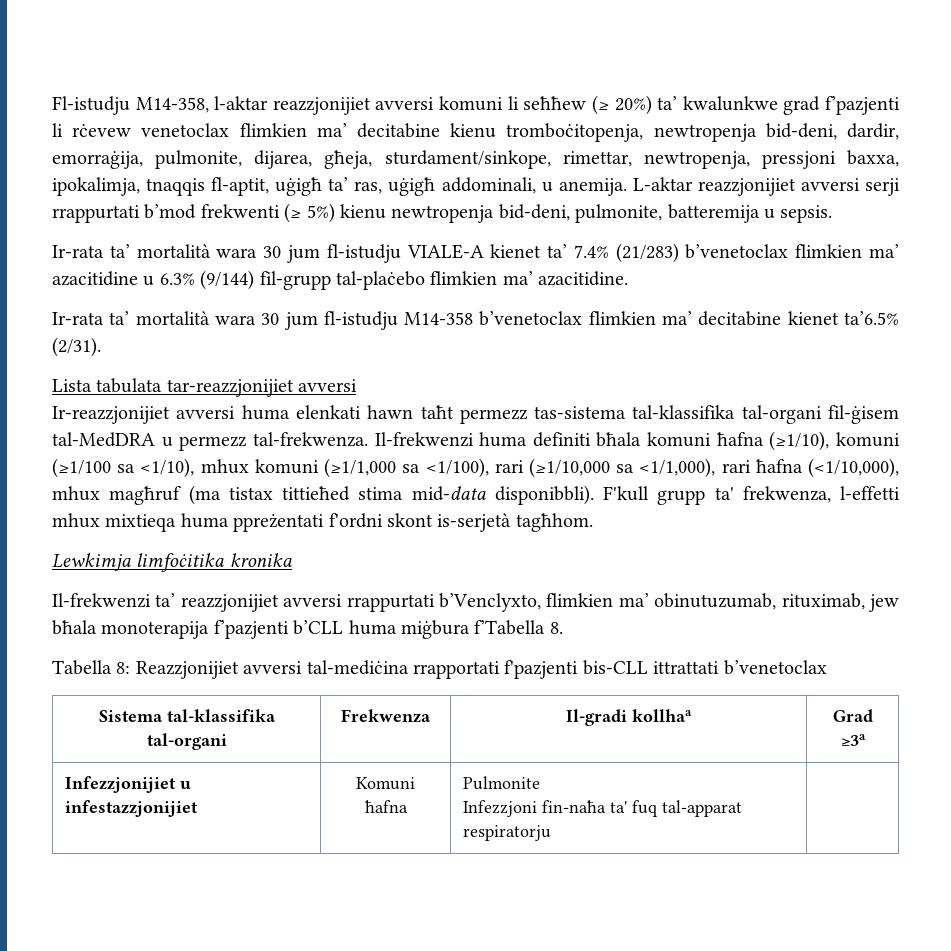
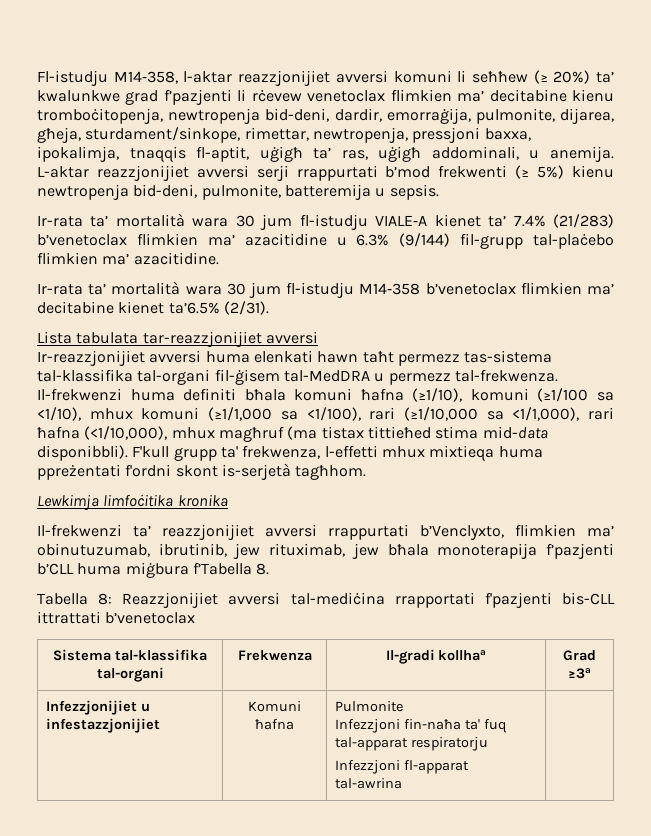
(777, 601) none -> [158,543,261,559] ibrutinib, jew
(551, 833) none -> [335,760,470,774] [335,778,403,789] // Infezzjoni fl-apparat tal-awrina

